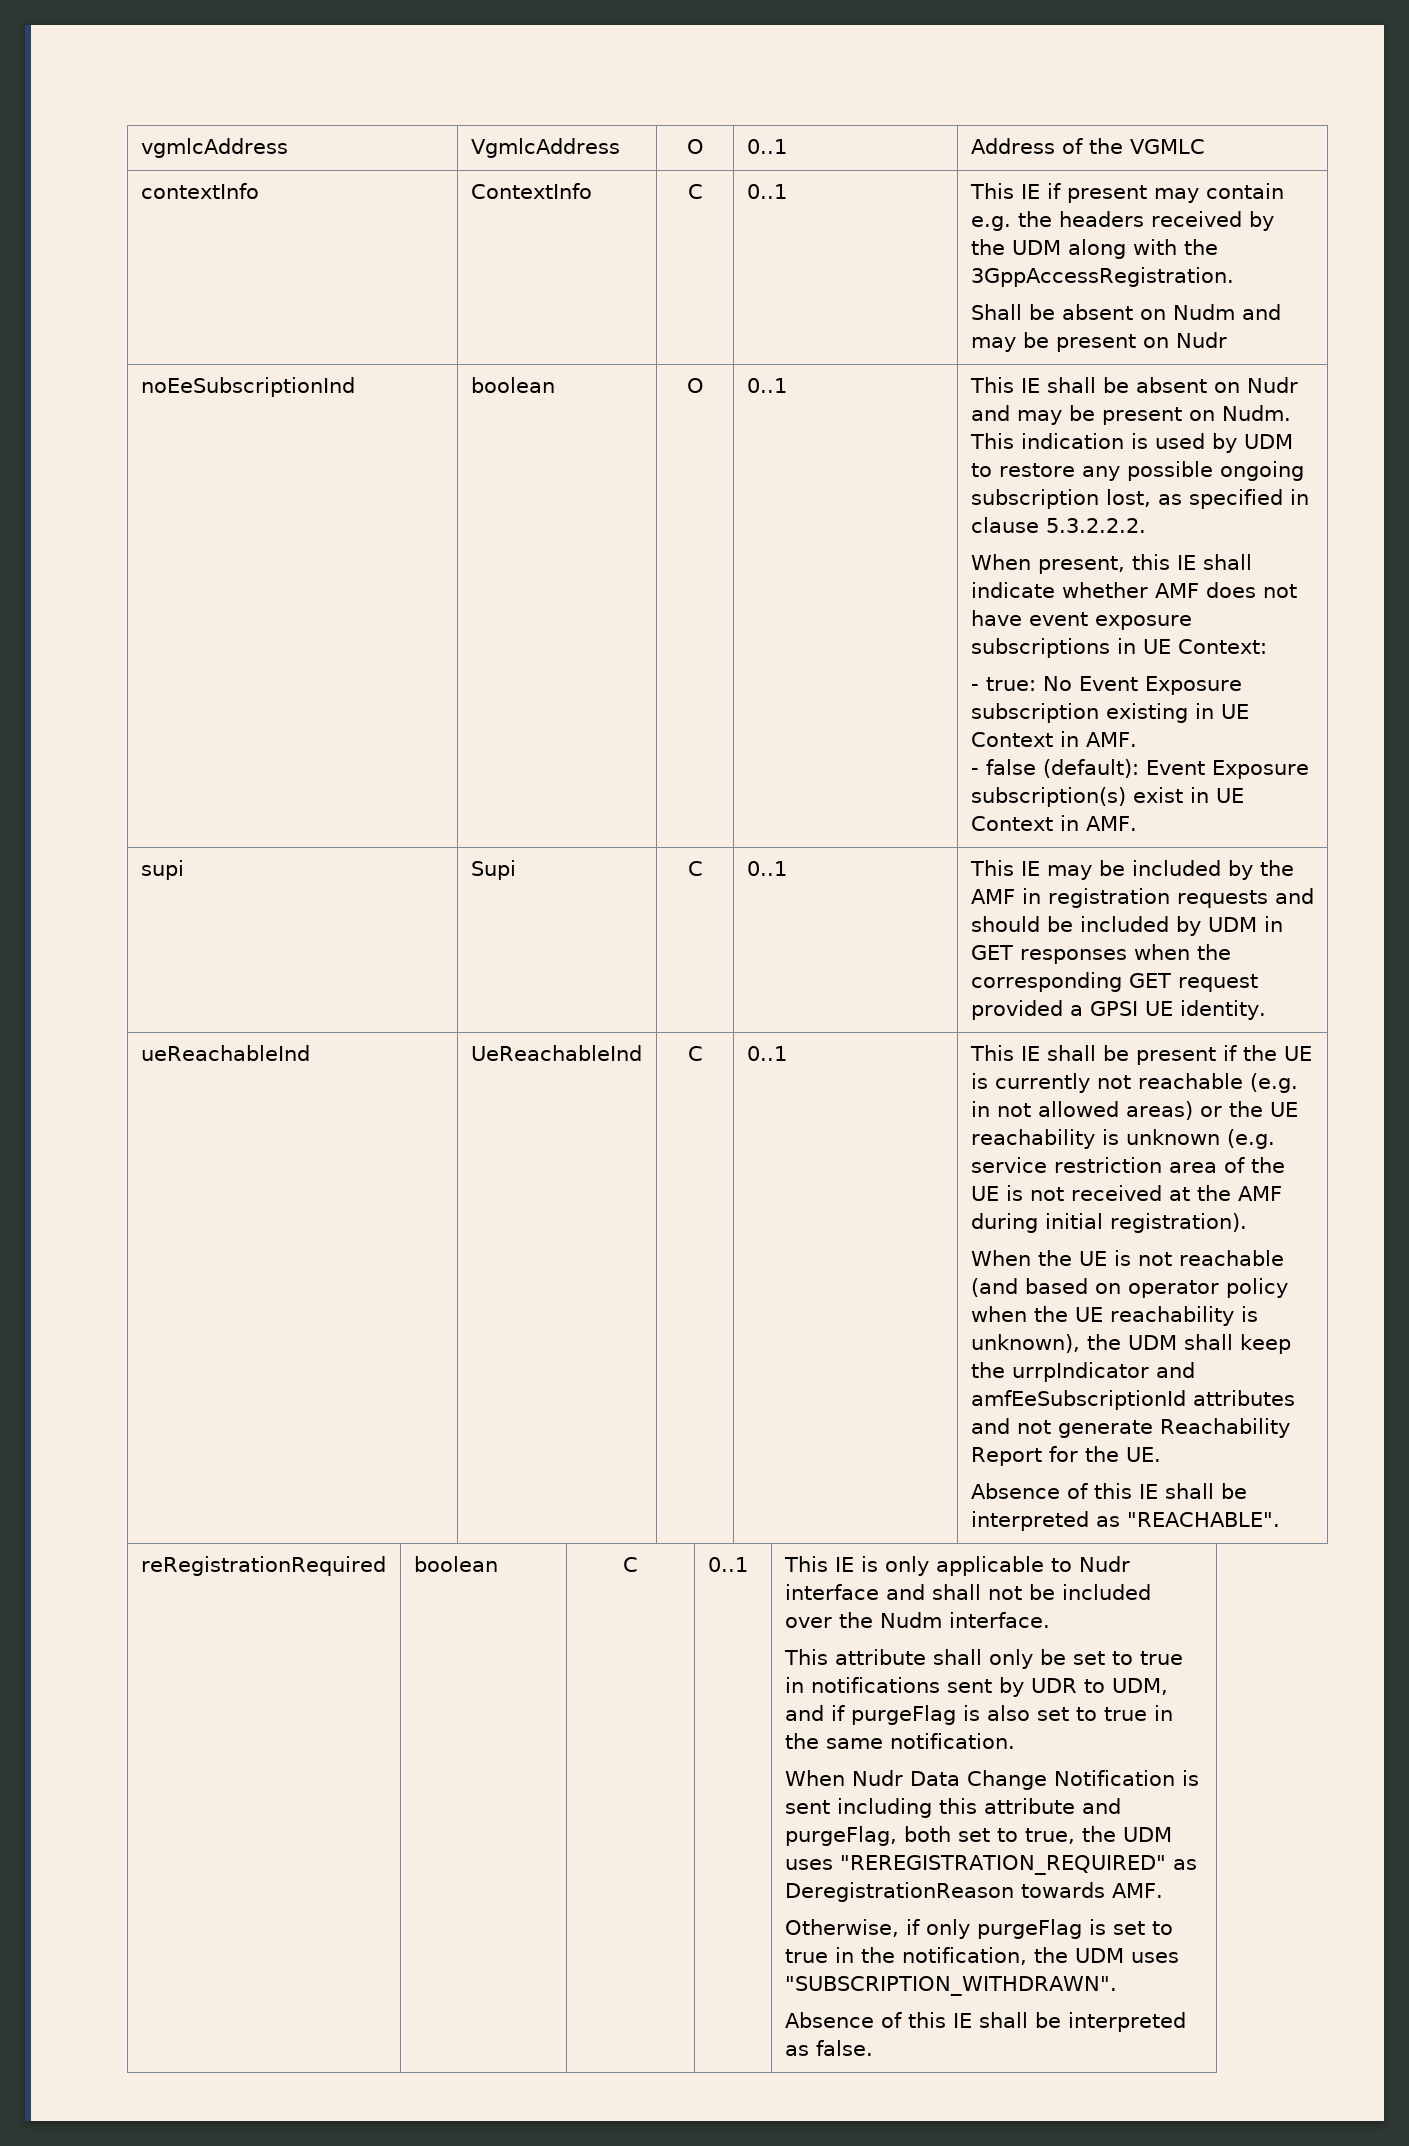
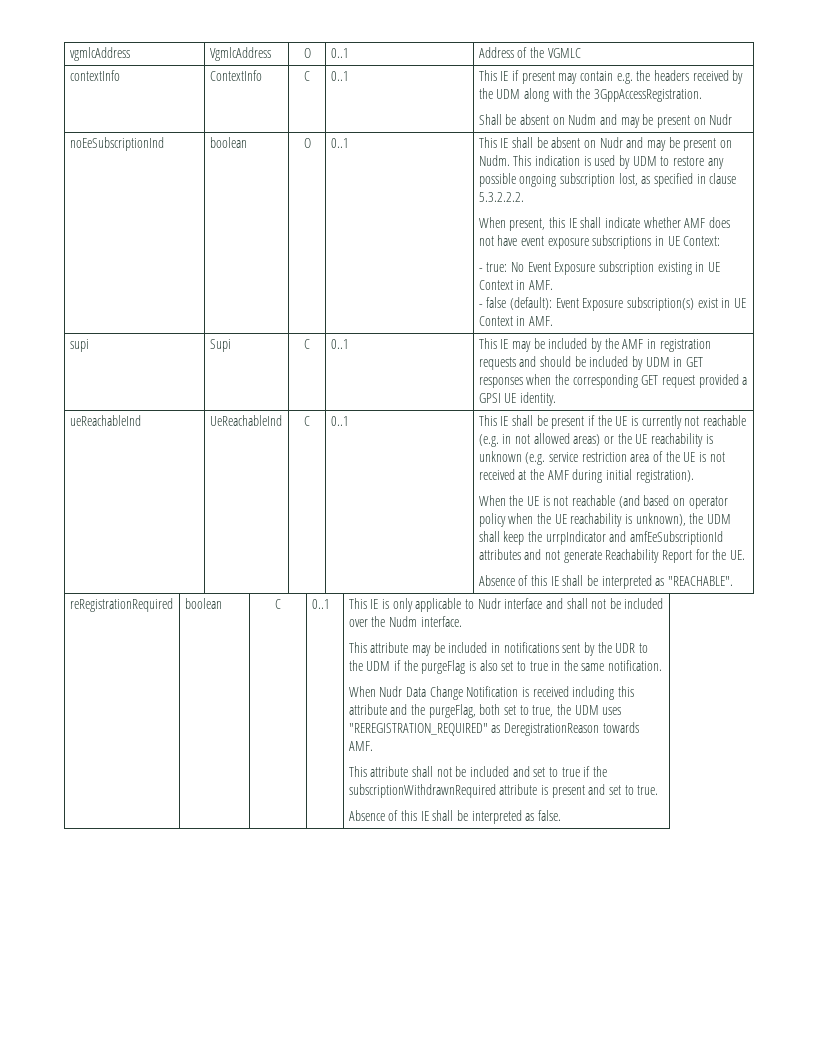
[932,1649,1183,1669] shall only be set to true -> [412,642,488,656] may be included
(1024, 1687) none -> [597,642,612,653] the
[1111,1678,1168,1695] [784,1705,845,1721] UDM, and if -> [348,660,418,671] the UDM if the
[784,1800,830,1814] sent -> [532,686,569,697] received
(1121, 1806) none -> [411,704,426,715] the
[784,1919,1173,1939] [784,1947,1179,1965] [784,1976,1117,1996] Otherwise, if only purgeFlag is set to true in the notification, the UDM uses "SUBSCRIPTION_WITHDRAWN". -> [348,766,607,777] [348,784,659,798] This attribute shall not be included and set to true if the subscriptionWithdrawnRequired attribute is present and set to true.

